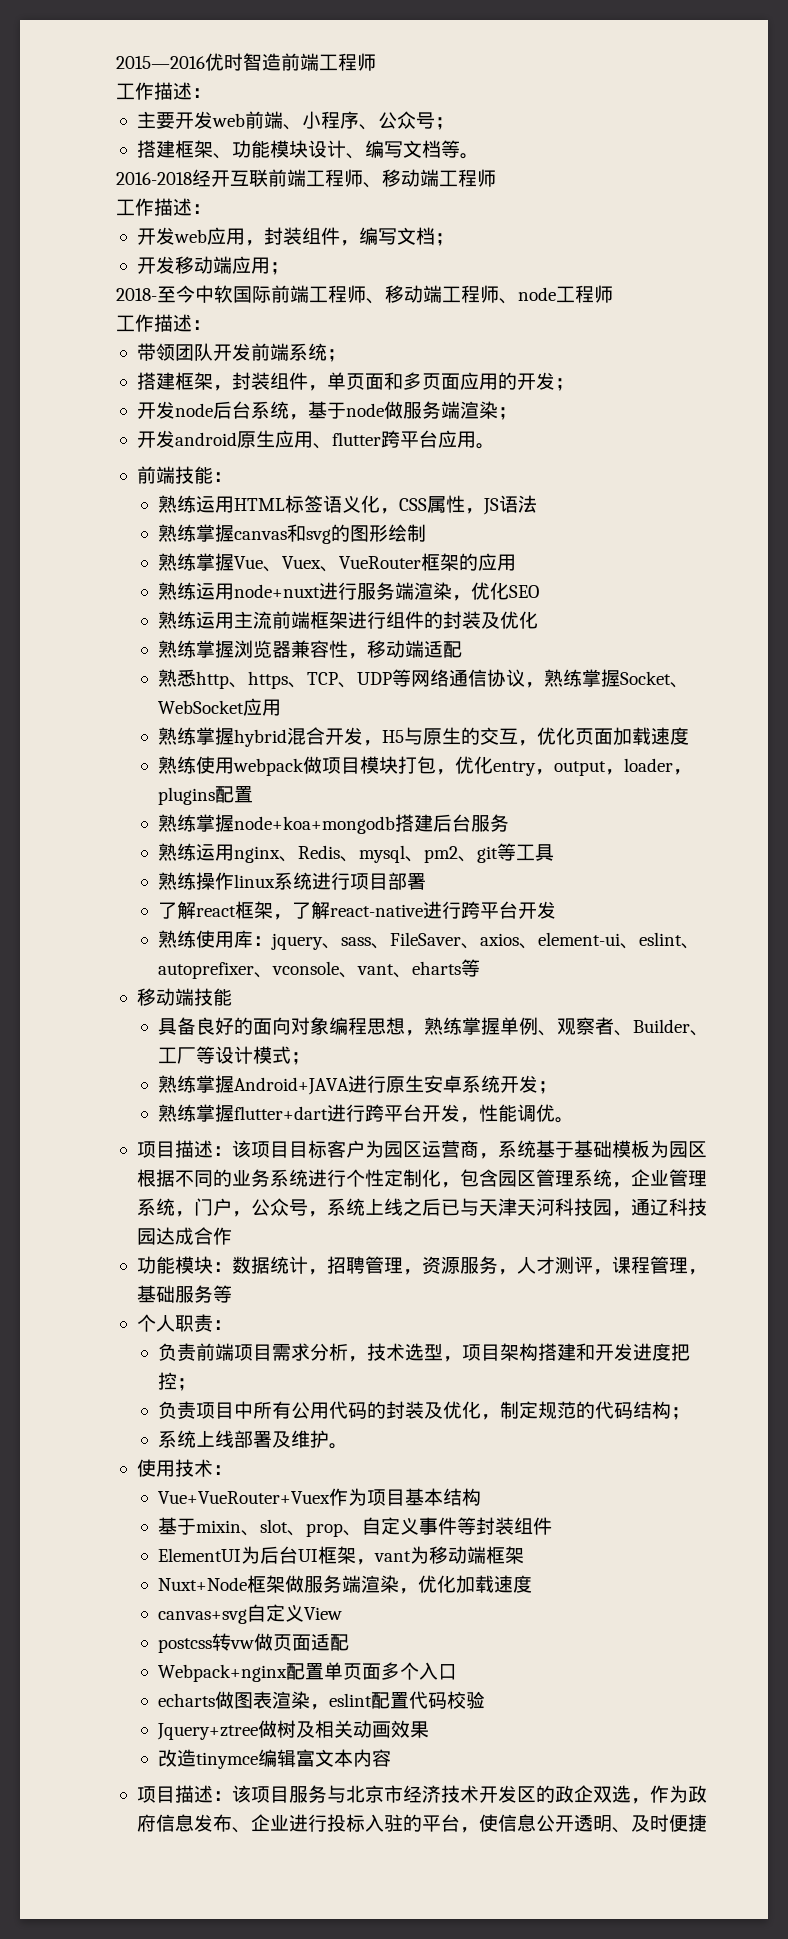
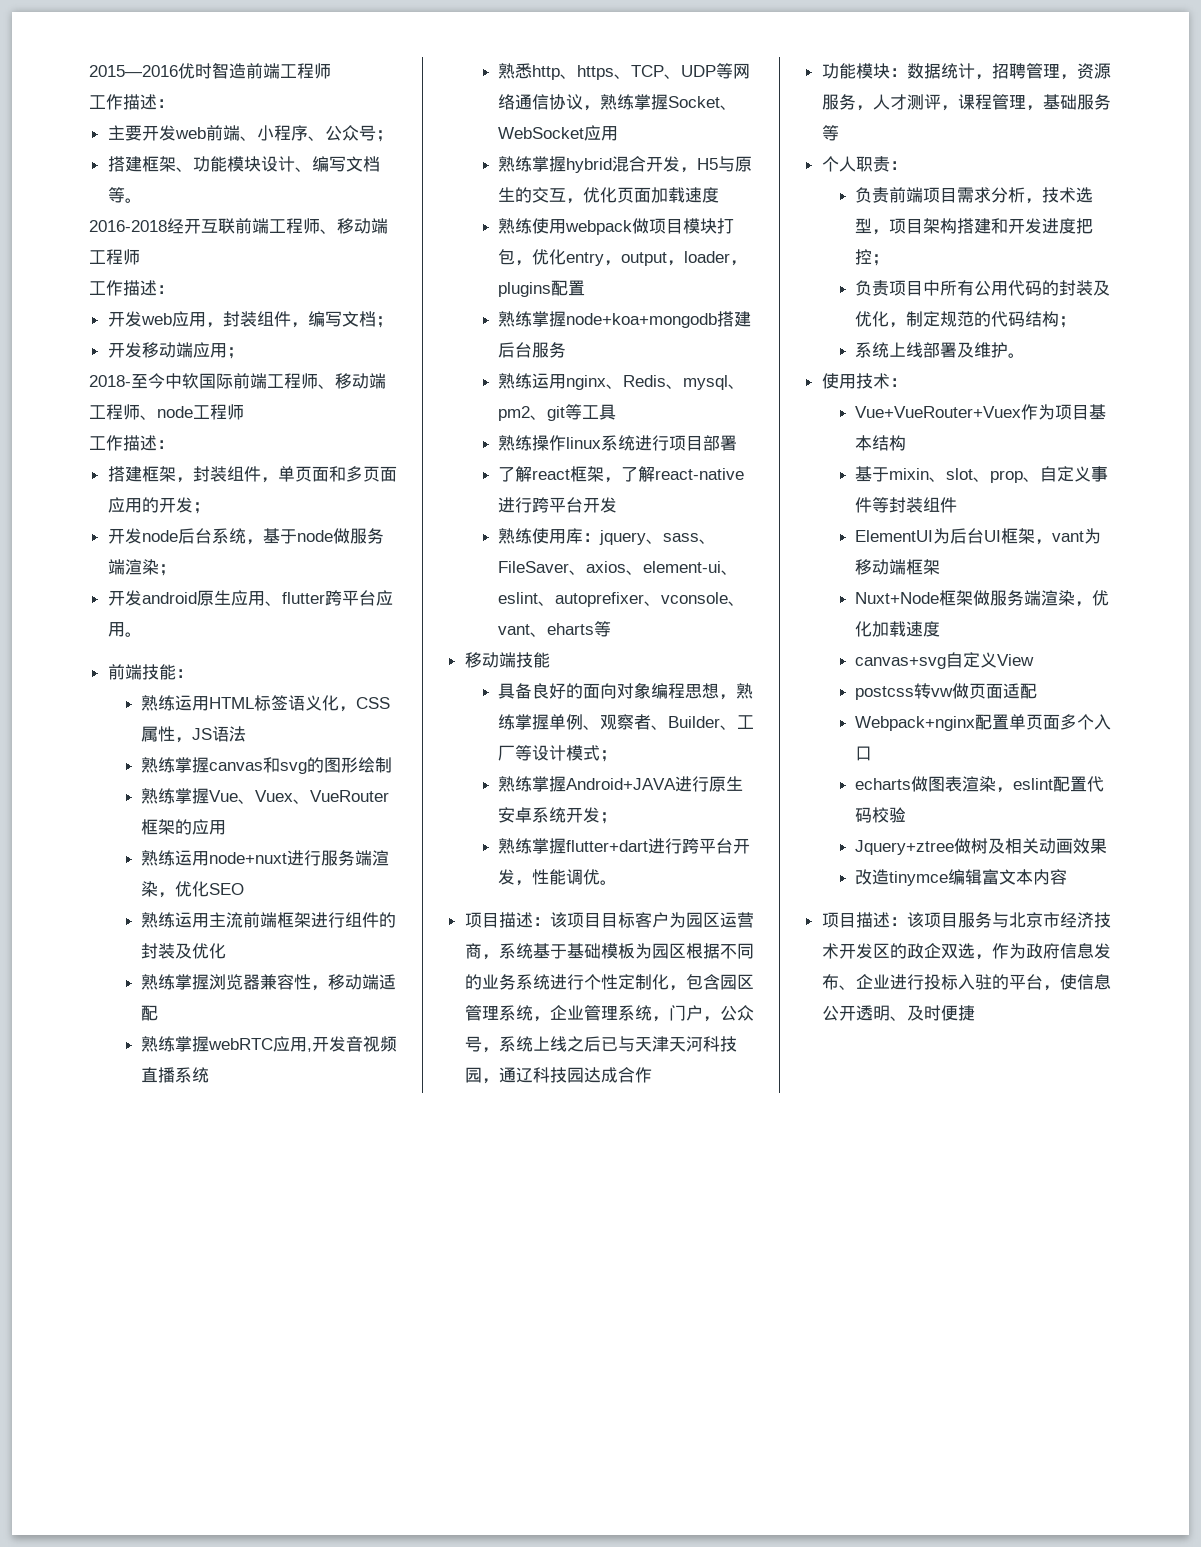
[136,343,346,362] // 带领团队开发前端系统； -> (174, 444) none
(463, 649) none -> [141,1036,398,1052] [141,1067,210,1083] // 熟练掌握webRTC应用,开发音视频直播系统

